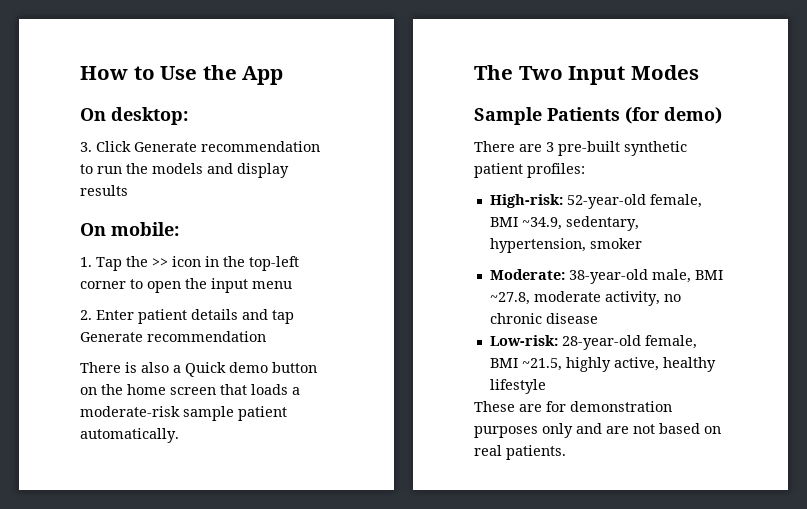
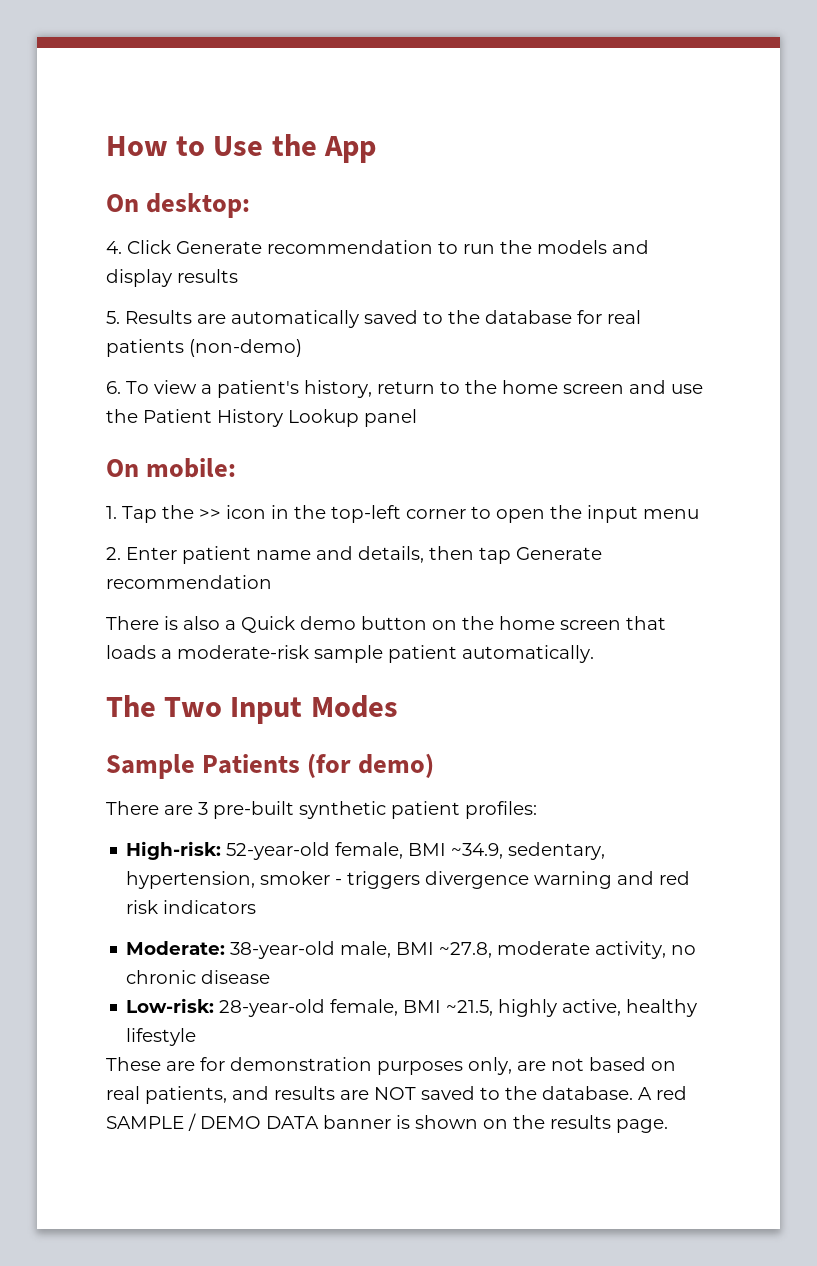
[80,142,92,152] 3. -> [106,241,122,254] 4.
(128, 190) none -> [106,310,641,328] [106,339,302,357] [106,380,703,398] [106,409,417,427] // 5. Results are automatically saved to the database for real patients (non-demo) // 6. To view a patient's history, return to the home screen and use the Patient History Lookup panel
[191,309,268,320] details and -> [256,546,474,563] name and details, then
(642, 243) none -> [335,871,691,889] [126,900,257,914] - triggers divergence warning and red risk indicators
[542,423,602,438] only and -> [468,1057,512,1075] only,
[506,445,566,460] patients. -> [145,1086,687,1104] [106,1113,668,1133] patients, and results are NOT saved to the database. A red SAMPLE / DEMO DATA banner is shown on the results page.

